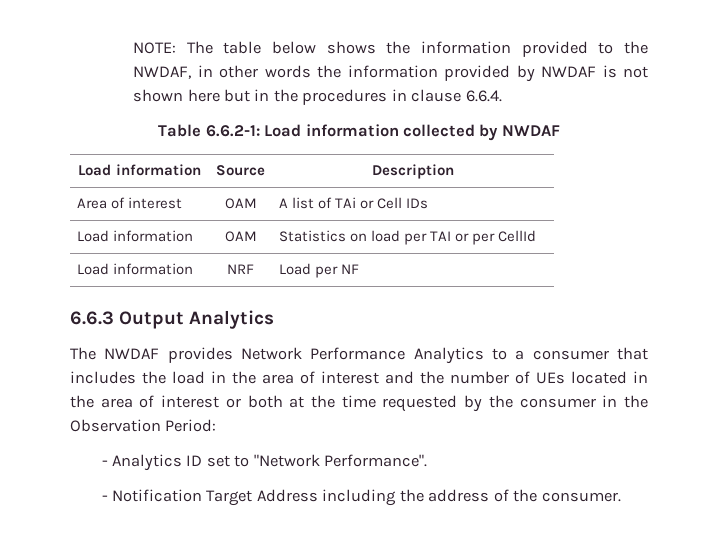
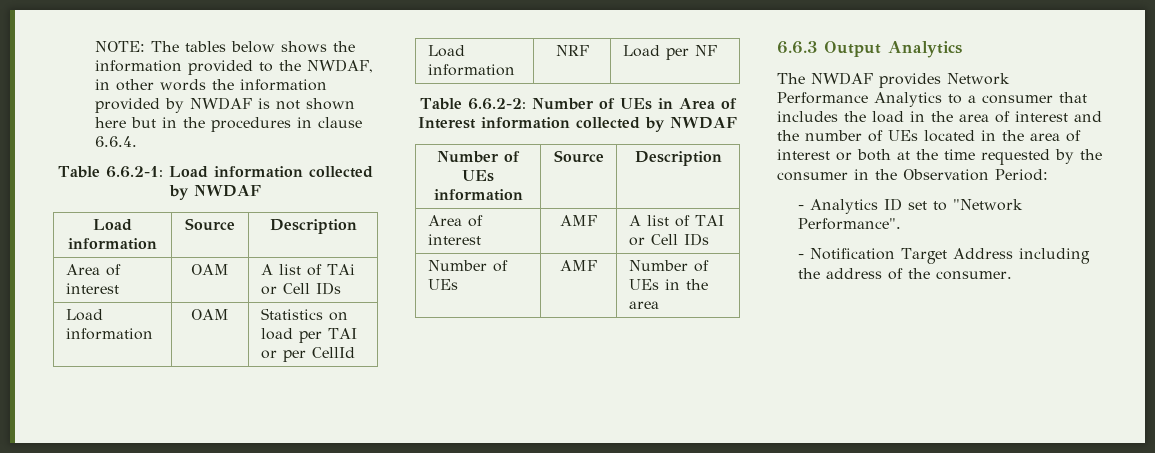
[223,41,262,54] table -> [184,41,226,52] tables
(360, 269) none -> [419,98,737,110] [418,117,737,132] [437,151,520,163] [462,170,494,182] [433,189,523,201] [553,150,604,163] [634,151,722,166] [427,215,483,227] [427,234,481,245] [560,215,597,226] [628,215,724,227] [628,233,709,246] [427,260,508,272] [427,279,458,290] [560,260,597,271] [628,260,709,272] [628,279,708,290] [628,301,659,309] // Table 6.6.2-2: Number of UEs in Area of Interest information collected by NWDAF // Number of UEs information | Source | Description // Area of interest | AMF | A list of TAI or Cell IDs // Number of UEs | AMF | Number of UEs in the area

